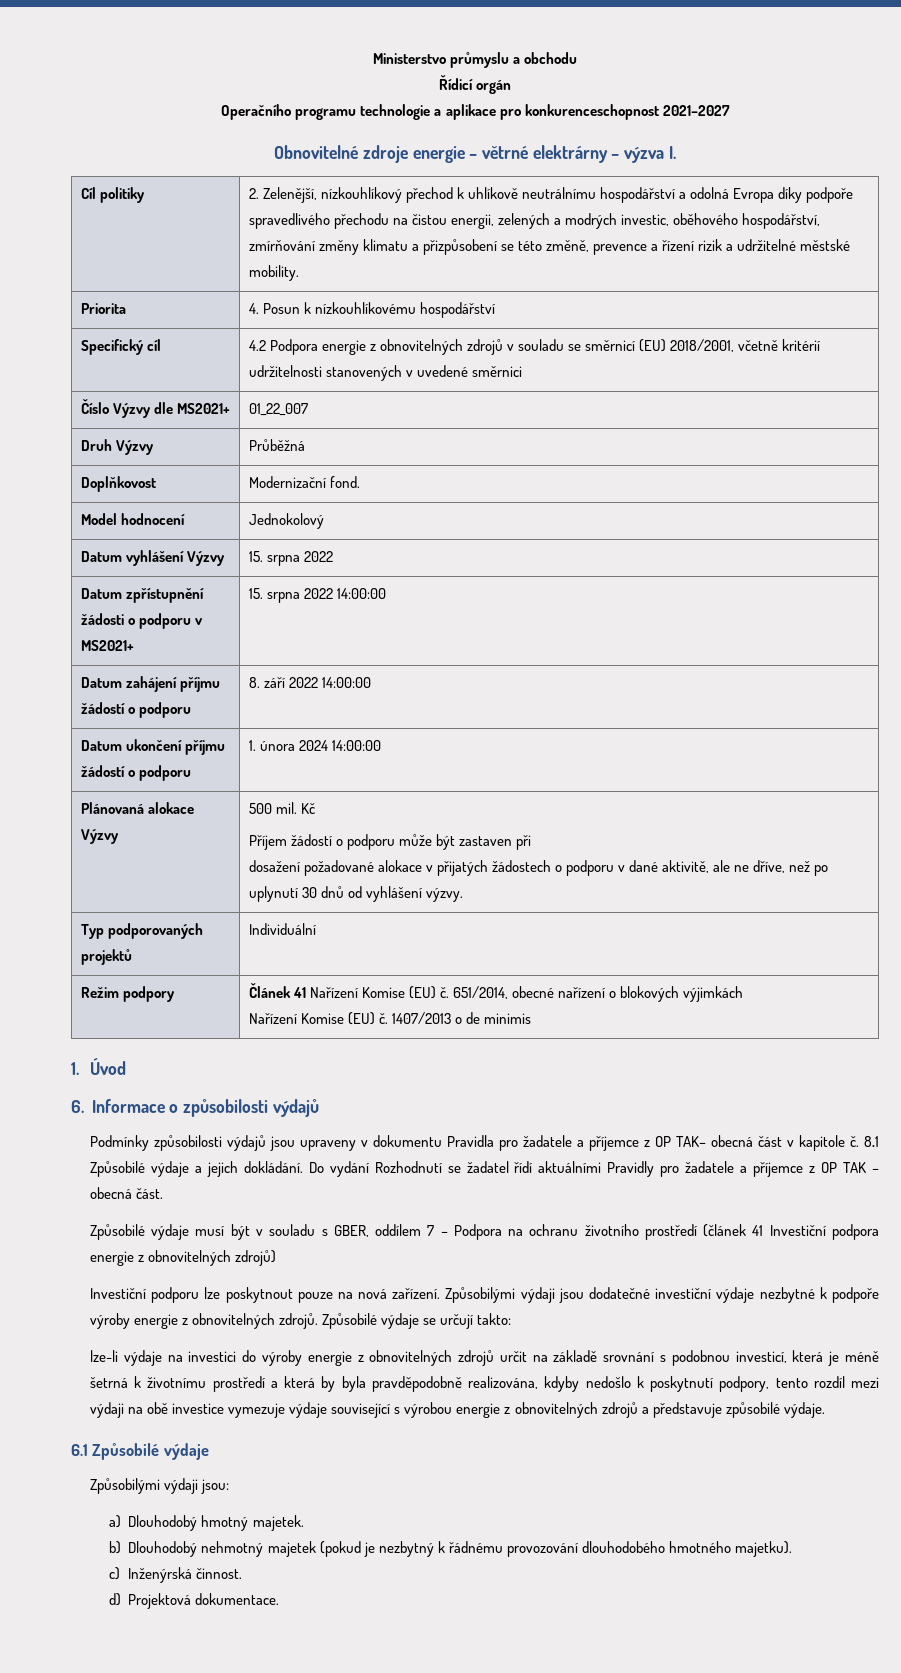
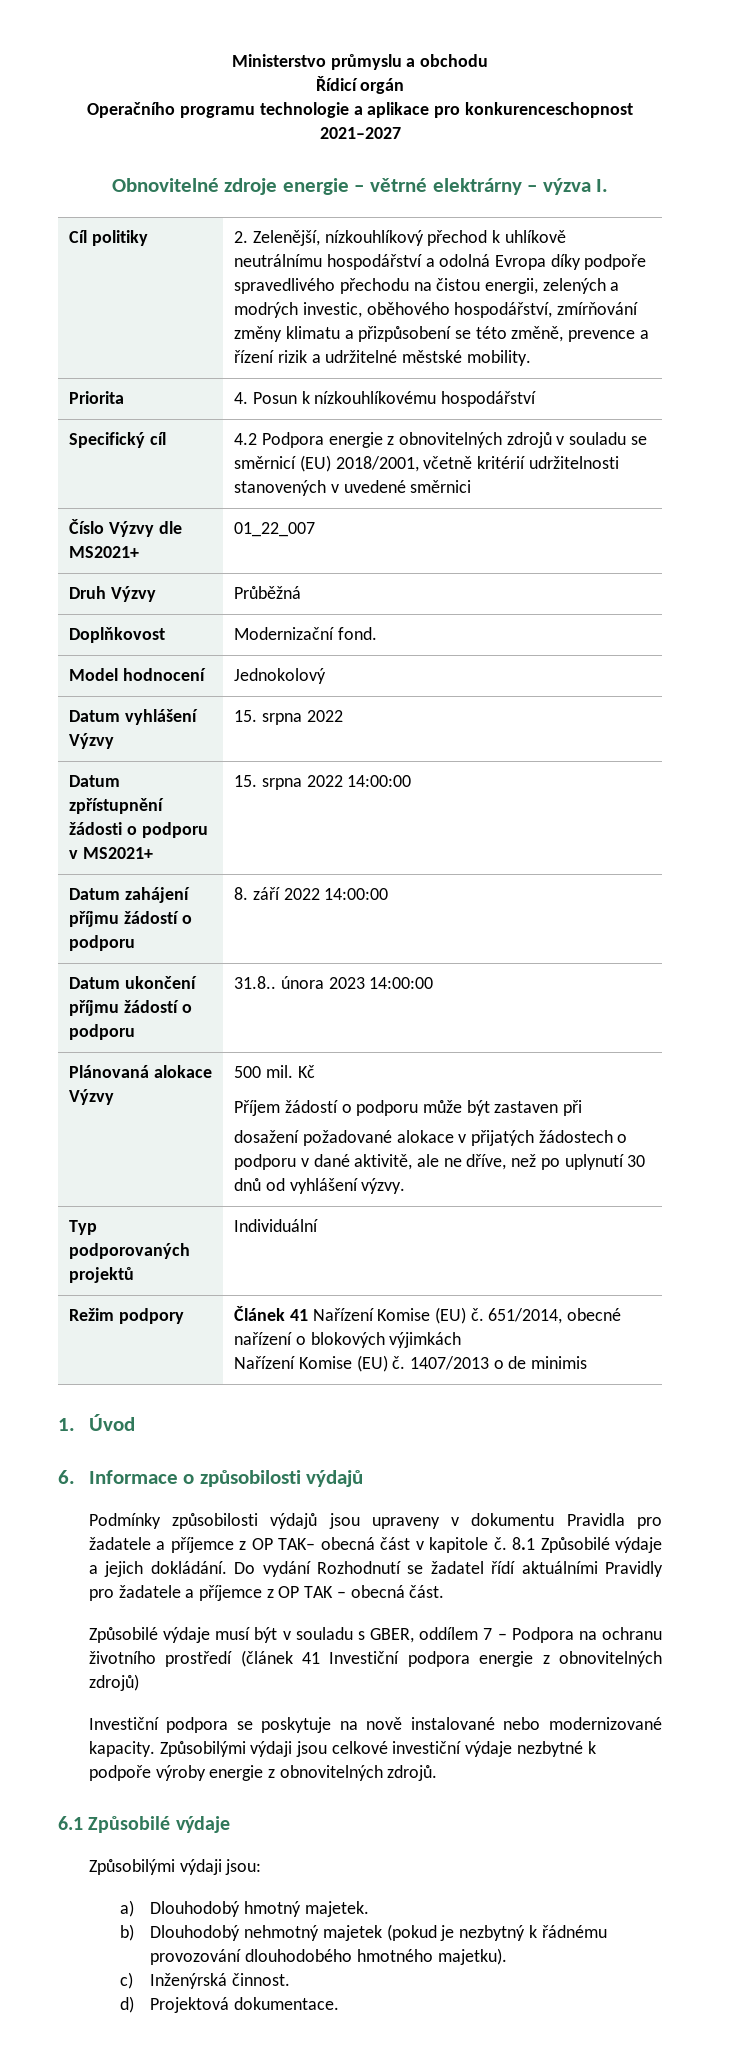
[248,740,328,751] 1. února 2024 -> [234,976,365,989] 31.8.. února 2023
[151,1287,441,1303] podporu lze poskytnout pouze na nová zařízení. -> [166,1717,663,1733] [88,1741,155,1757] podpora se poskytuje na nově instalované nebo modernizované kapacity.
[589,1287,651,1299] dodatečné -> [331,1741,388,1754] celkové
[322,1313,512,1329] [89,1350,879,1366] [89,1376,879,1392] [89,1402,825,1418] Způsobilé výdaje se určují takto: // lze-li výdaje na investici do výroby energie z obnovitelných zdrojů určit na základě srovnání s podobnou investicí, která je méně šetrná k životnímu prostředí a která by byla pravděpodobně realizována, kdyby nedošlo k poskytnutí podpory, tento rozdíl mezi výdaji na obě investice vymezuje výdaje související s výrobou energie z obnovitelných zdrojů a představuje způsobilé výdaje. -> (438, 1773) none

